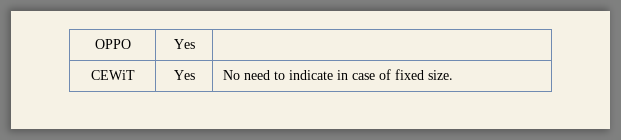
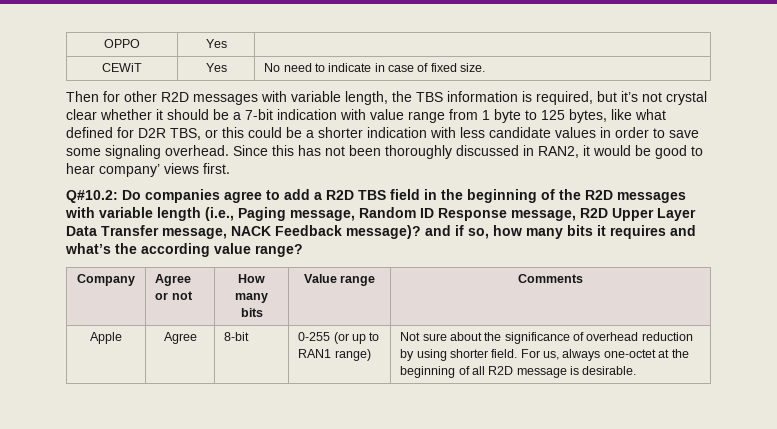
(453, 75) none -> [66,91,707,105] [66,109,666,123] [66,127,699,140] [66,145,703,159] [66,163,230,177] [66,189,686,203] [65,207,696,221] [66,225,696,239] [65,243,303,257] [77,274,135,286] [155,274,192,286] [155,291,193,300] [238,274,265,283] [235,293,268,303] [240,308,263,317] [303,274,376,286] [518,274,583,283] [90,332,122,344] [163,332,197,344] [224,332,250,341] [298,332,380,344] [298,349,371,361] [400,332,693,344] [400,349,689,361] [400,366,637,378] // Then for other R2D messages with variable length, the TBS information is required, but it’s not crystal clear whether it should be a 7-bit indication with value range from 1 byte to 125 bytes, like what defined for D2R TBS, or this could be a shorter indication with less candidate values in order to save some signaling overhead. Since this has not been thoroughly discussed in RAN2, it would be good to hear company’ views first. // Q#10.2: Do companies agree to add a R2D TBS field in the beginning of the R2D messages with variable length (i.e., Paging message, Random ID Response message, R2D Upper Layer Data Transfer message, NACK Feedback message)? and if so, how many bits it requires and what’s the according value range? // Company | Agree or not | How many bits | Value range | Comments // Apple | Agree | 8-bit | 0-255 (or up to RAN1 range) | Not sure about the significance of overhead reduction by using shorter field. For us, always one-octet at the beginning of all R2D message is desirable.

